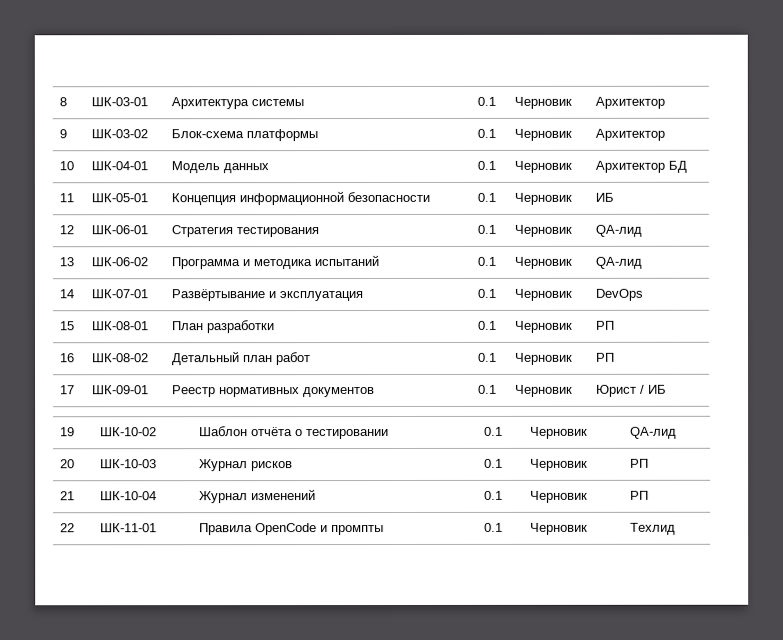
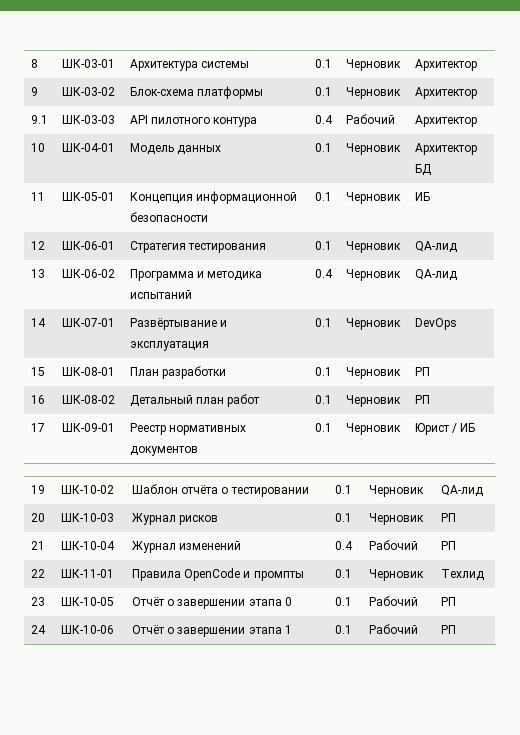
(666, 134) none -> [30,115,48,124] [61,115,115,124] [129,115,258,127] [314,115,333,124] [345,114,395,124] [414,115,477,127] // 9.1 | ШК-03-03 | API пилотного контура | 0.4 | Рабочий | Архитектор
[477,256,497,266] 0.1 -> [314,269,333,278] 0.4
[484,490,504,500] [530,490,589,503] 0.1 | Черновик -> [334,541,353,550] [368,540,418,550] 0.4 | Рабочий
(677, 528) none -> [30,597,45,606] [60,597,114,606] [131,597,292,609] [334,597,352,606] [368,596,418,606] [440,597,456,606] [30,625,46,634] [60,625,114,634] [131,625,292,637] [334,625,352,634] [368,624,418,634] [440,625,456,634] // 23 | ШК-10-05 | Отчёт о завершении этапа 0 | 0.1 | Рабочий | РП // 24 | ШК-10-06 | Отчёт о завершении этапа 1 | 0.1 | Рабочий | РП

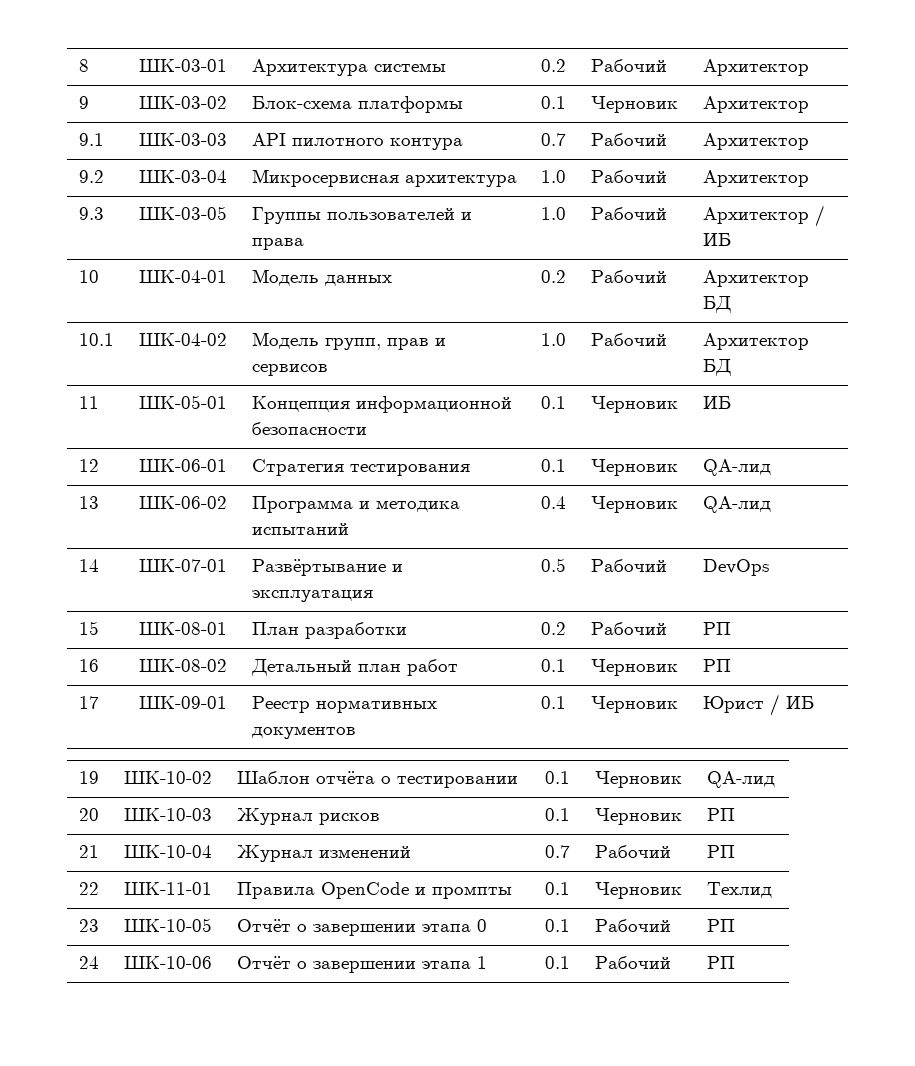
[314,59,332,68] [345,59,401,71] 0.1 | Черновик -> [541,59,567,72] [591,59,668,72] 0.2 | Рабочий
[314,115,333,124] [345,114,395,124] [414,115,477,127] [30,143,45,152] [61,143,115,152] [129,143,222,155] [314,143,332,152] [345,143,401,155] 0.4 | Рабочий | Архитектор // 10 | ШК-04-01 | Модель данных | 0.1 | Черновик -> [541,133,567,146] [591,133,668,146] [703,133,810,150] [79,170,105,183] [139,170,228,183] [252,169,518,187] [541,170,567,183] [591,170,668,183] [703,170,810,187] [79,207,105,220] [139,206,228,220] [252,207,473,224] [252,238,305,250] [541,207,567,220] [591,207,668,220] [703,205,826,227] [703,233,732,246] [79,270,100,283] [139,270,228,283] [252,269,393,286] [541,270,567,283] [591,270,668,283] [703,270,810,287] [703,296,732,313] [79,333,115,346] [139,333,228,346] [252,332,447,350] [252,364,329,376] [541,333,567,346] [591,333,668,346] 0.7 | Рабочий | Архитектор // 9.2 | ШК-03-04 | Микросервисная архитектура | 1.0 | Рабочий | Архитектор // 9.3 | ШК-03-05 | Группы пользователей и права | 1.0 | Рабочий | Архитектор / ИБ // 10 | ШК-04-01 | Модель данных | 0.2 | Рабочий | Архитектор БД // 10.1 | ШК-04-02 | Модель групп, прав и сервисов | 1.0 | Рабочий
[314,318,332,327] [345,318,401,330] 0.1 | Черновик -> [541,558,567,572] [591,559,668,572] 0.5 | Рабочий
[314,367,332,376] [345,367,401,379] 0.1 | Черновик -> [541,622,567,635] [591,622,668,635] 0.2 | Рабочий
[334,541,353,550] 0.4 -> [545,845,571,858] 0.7

